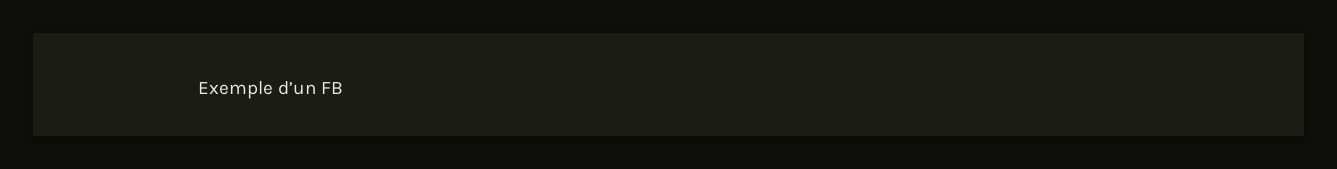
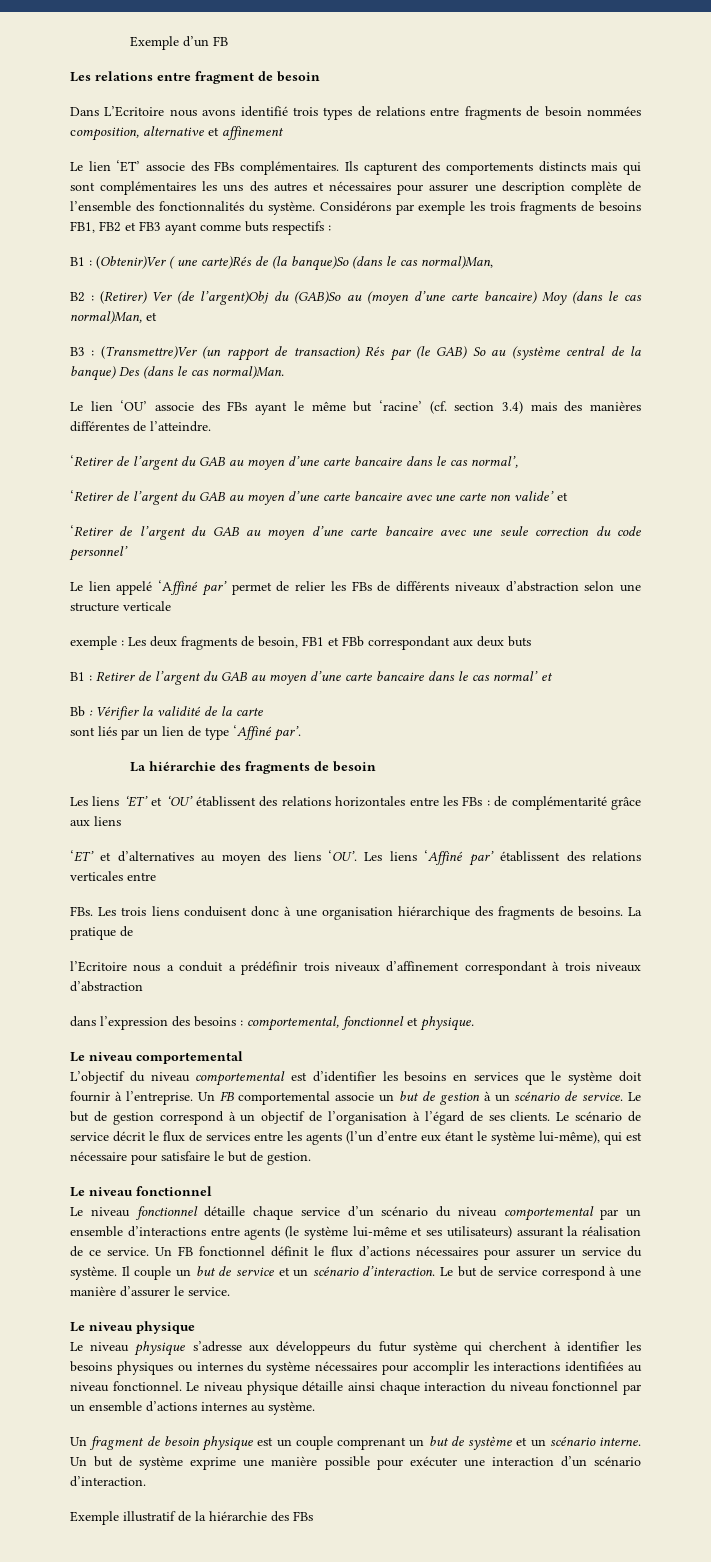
(344, 88) none -> [70,71,320,84] [70,106,641,120] [70,126,284,141] [70,160,641,175] [70,181,641,195] [70,201,642,215] [70,221,331,235] [70,256,493,271] [70,291,642,305] [70,311,157,324] [70,346,641,361] [70,366,284,381] [70,400,641,415] [70,421,211,432] [70,455,518,470] [70,490,568,505] [70,525,641,540] [69,546,128,561] [70,580,641,596] [70,601,171,612] [70,636,531,650] [70,671,553,685] [70,706,263,720] [70,725,301,741] [129,761,376,774] [70,795,641,810] [70,816,121,827] [70,850,642,866] [70,871,156,881] [70,906,642,920] [70,926,133,940] [70,961,642,975] [70,981,143,992] [70,1016,474,1031] [70,1051,243,1064] [70,1071,642,1086] [70,1091,641,1105] [70,1111,641,1125] [70,1131,642,1145] [70,1151,311,1165] [70,1186,212,1197] [70,1206,641,1221] [70,1226,641,1240] [70,1246,642,1260] [70,1266,641,1280] [70,1286,230,1297] [70,1321,195,1334] [70,1341,641,1356] [70,1361,642,1375] [70,1381,641,1395] [70,1401,315,1415] [70,1436,641,1451] [70,1456,642,1470] [70,1476,146,1487] [70,1511,313,1525] // Les relations entre fragment de besoin // Dans L’Ecritoire nous avons identifié trois types de relations entre fragments de besoin nommées composition, alternative et affinement // Le lien ‘ET’ associe des FBs complémentaires. Ils capturent des comportements distincts mais qui sont complémentaires les uns des autres et nécessaires pour assurer une description complète de l’ensemble des fonctionnalités du système. Considérons par exemple les trois fragments de besoins FB1, FB2 et FB3 ayant comme buts respectifs : // B1 : (Obtenir)Ver ( une carte)Rés de (la banque)So (dans le cas normal)Man, // B2 : (Retirer) Ver (de l’argent)Obj du (GAB)So au (moyen d’une carte bancaire) Moy (dans le cas normal)Man, et // B3 : (Transmettre)Ver (un rapport de transaction) Rés par (le GAB) So au (système central de la banque) Des (dans le cas normal)Man. // Le lien ‘OU’ associe des FBs ayant le même but ‘racine’ (cf. section 3.4) mais des manières différentes de l’atteindre. // ‘Retirer de l’argent du GAB au moyen d’une carte bancaire dans le cas normal’, // ‘Retirer de l’argent du GAB au moyen d’une carte bancaire avec une carte non valide’ et // ‘Retirer de l’argent du GAB au moyen d’une carte bancaire avec une seule correction du code personnel’ // Le lien appelé ‘Affiné par’ permet de relier les FBs de différents niveaux d’abstraction selon une structure verticale // exemple : Les deux fragments de besoin, FB1 et FBb correspondant aux deux buts // B1 : Retirer de l’argent du GAB au moyen d’une carte bancaire dans le cas normal’ et // Bb : Vérifier la validité de la carte // sont liés par un lien de type ‘Affiné par’. // La hiérarchie des fragments de besoin // Les liens ‘ET’ et ‘OU’ établissent des relations horizontales entre les FBs : de complémentarité grâce aux liens // ‘ET’ et d’alternatives au moyen des liens ‘OU’. Les liens ‘Affiné par’ établissent des relations verticales entre // FBs. Les trois liens conduisent donc à une organisation hiérarchique des fragments de besoins. La pratique de // l’Ecritoire nous a conduit a prédéfinir trois niveaux d’affinement correspondant à trois niveaux d’abstraction // dans l’expression des besoins : comportemental, fonctionnel et physique. // Le niveau comportemental // L’objectif du niveau comportemental est d’identifier les besoins en services que le système doit fournir à l’entreprise. Un FB comportemental associe un but de gestion à un scénario de service. Le but de gestion correspond à un objectif de l’organisation à l’égard de ses clients. Le scénario de service décrit le flux de services entre les agents (l’un d’entre eux étant le système lui-même), qui est nécessaire pour satisfaire le but de gestion. // Le niveau fonctionnel // Le niveau fonctionnel détaille chaque service d’un scénario du niveau comportemental par un ensemble d’interactions entre agents (le système lui-même et ses utilisateurs) assurant la réalisation de ce service. Un FB fonctionnel définit le flux d’actions nécessaires pour assurer un service du système. Il couple un but de service et un scénario d’interaction. Le but de service correspond à une manière d’assurer le service. // Le niveau physique // Le niveau physique s’adresse aux développeurs du futur système qui cherchent à identifier les besoins physiques ou internes du système nécessaires pour accomplir les interactions identifiées au niveau fonctionnel. Le niveau physique détaille ainsi chaque interaction du niveau fonctionnel par un ensemble d’actions internes au système. // Un fragment de besoin physique est un couple comprenant un but de système et un scénario interne. Un but de système exprime une manière possible pour exécuter une interaction d’un scénario d’interaction. // Exemple illustratif de la hiérarchie des FBs

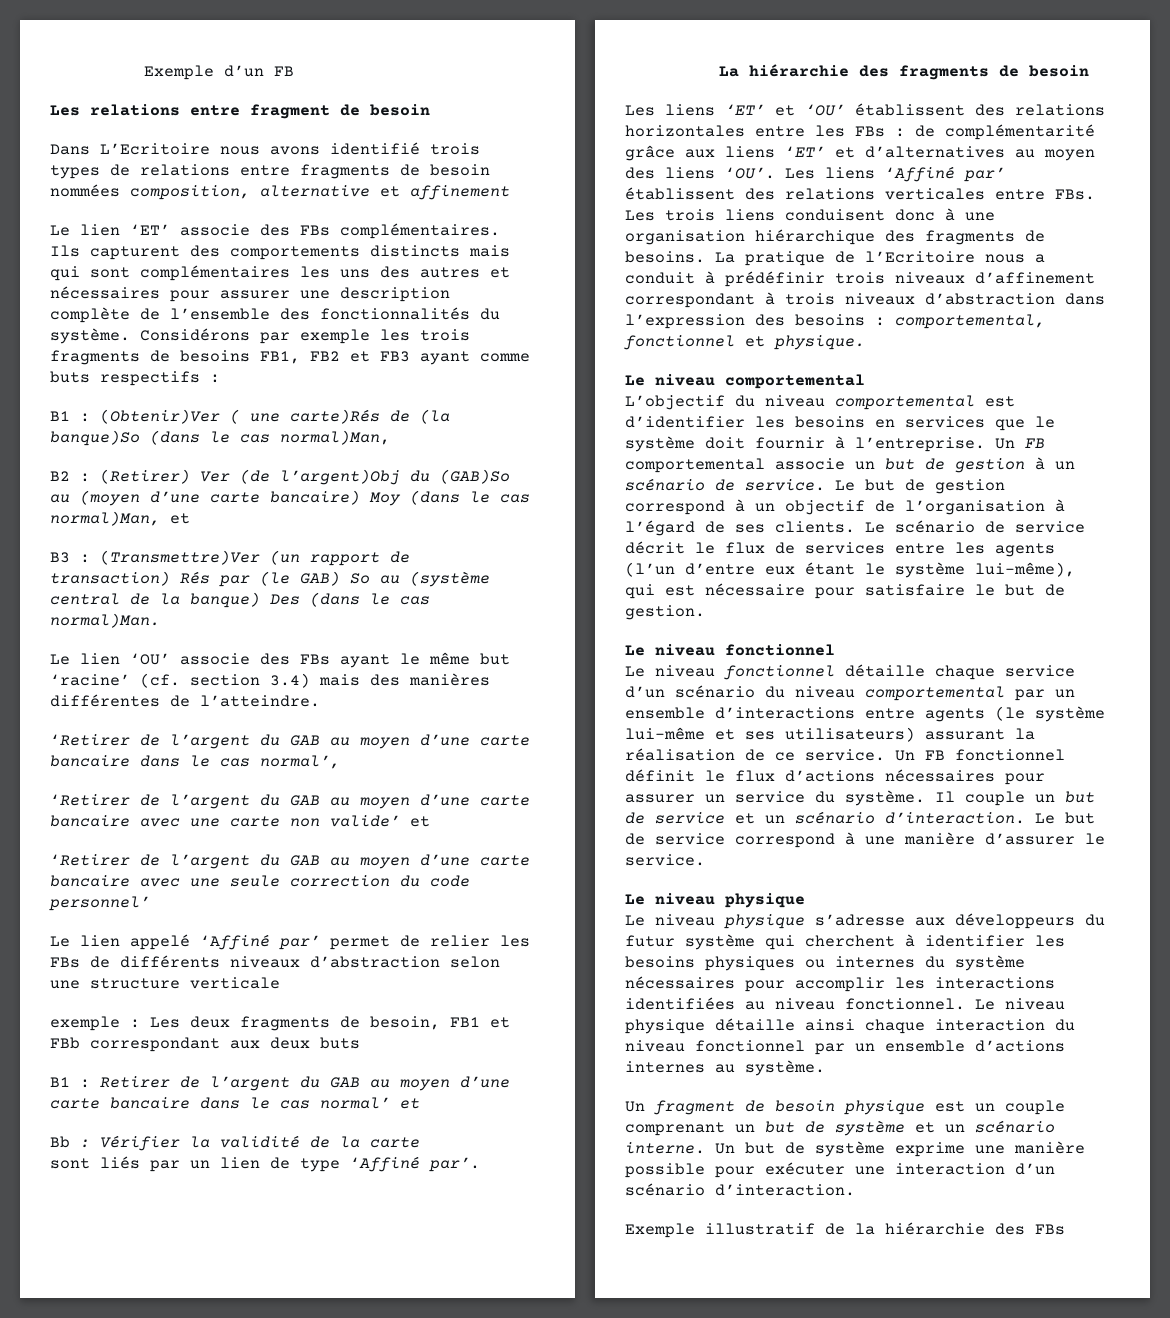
(121, 821) // -> (775, 152) none
(156, 876) // -> (1045, 194) none
(133, 931) // -> (855, 257) none
[228,965,236,971] a -> [705,271,715,284] à
(143, 986) // -> (1055, 299) none

